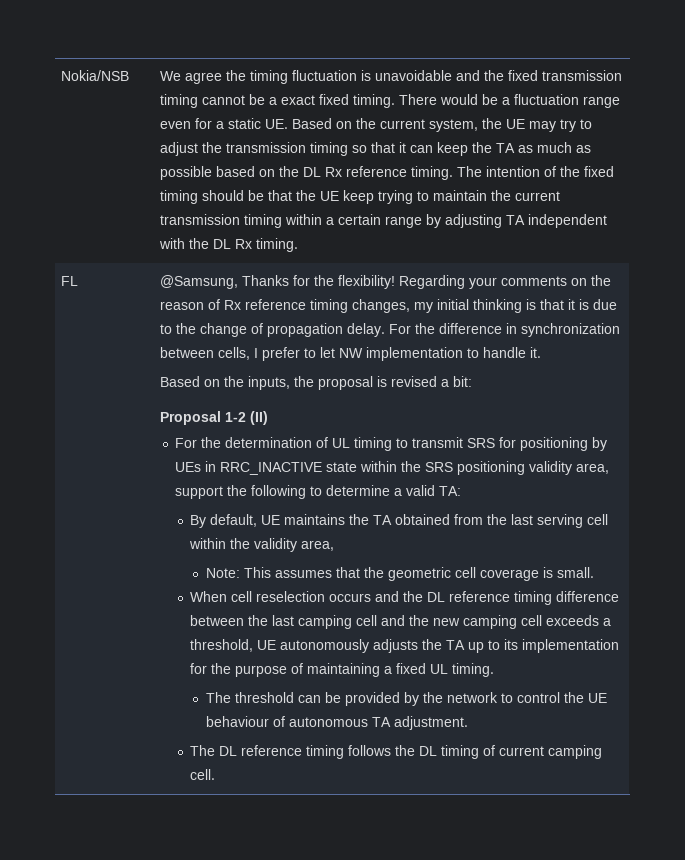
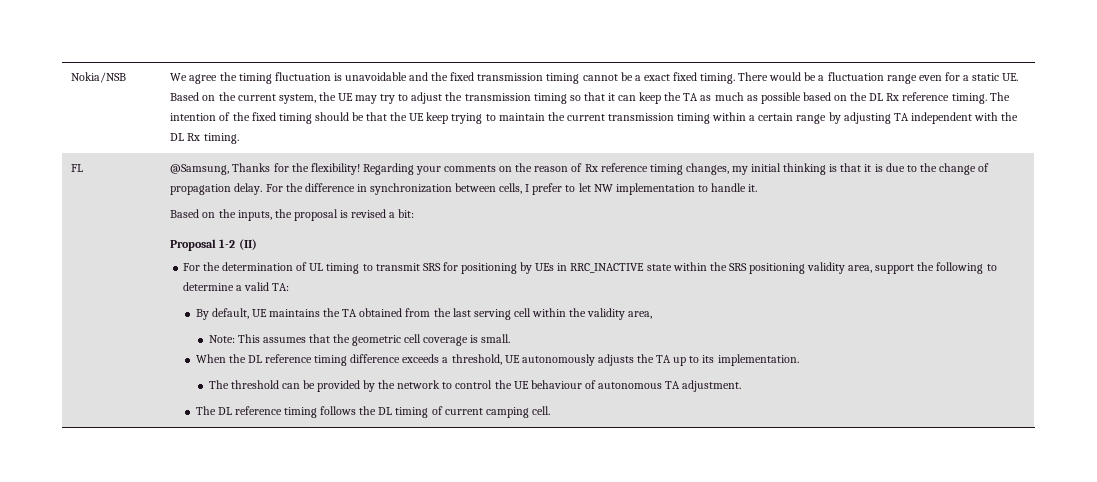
[231,591,400,602] cell reselection occurs and -> (226, 358) none
[190,615,543,629] between the last camping cell and the new camping cell -> (401, 358) none
[522,639,620,653] [190,663,495,677] implementation for the purpose of maintaining a fixed UL timing. -> [717,354,799,366] implementation.

